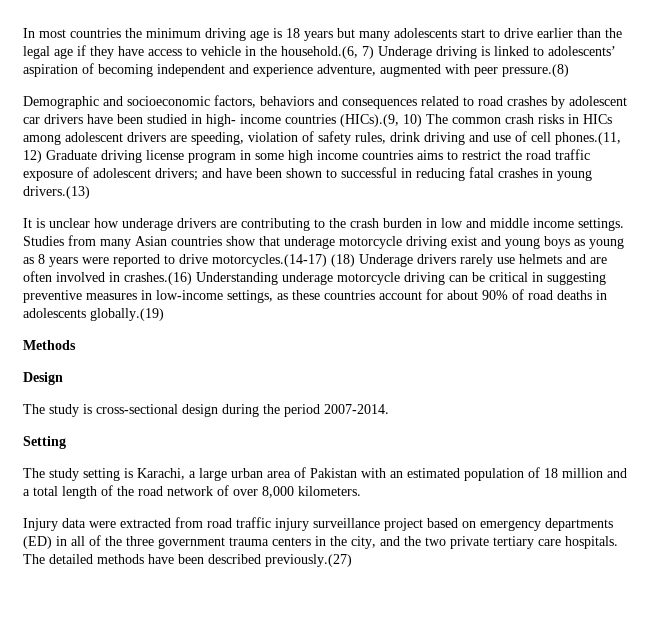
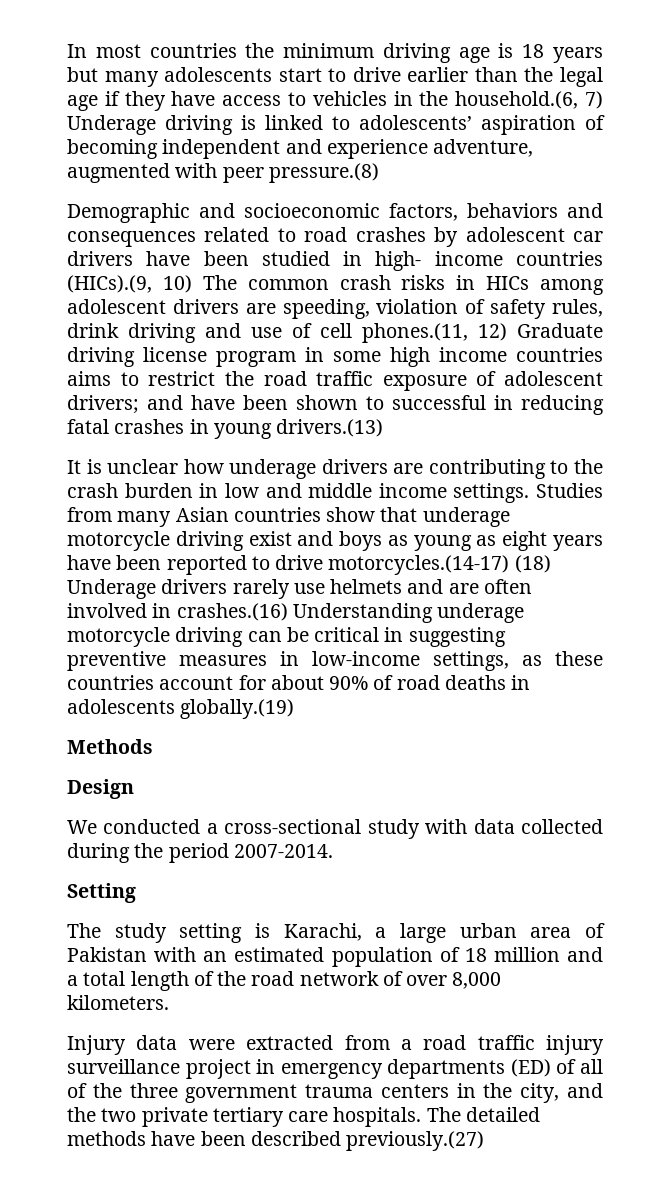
[201,46,241,56] vehicle -> [312,91,387,106] vehicles
[505,238,540,249] young -> (334, 538) none
[38,254,109,267] 8 years were -> [502,531,603,551] [67,555,162,570] eight years have been
[23,404,218,417] The study is cross-sectional design -> [67,819,603,839] We conducted a cross-sectional study with data collected
(203, 522) none -> [400,1039,412,1050] a
[427,518,476,528] based on -> [256,1059,276,1074] in
[56,536,67,546] in -> [556,1059,577,1074] of

